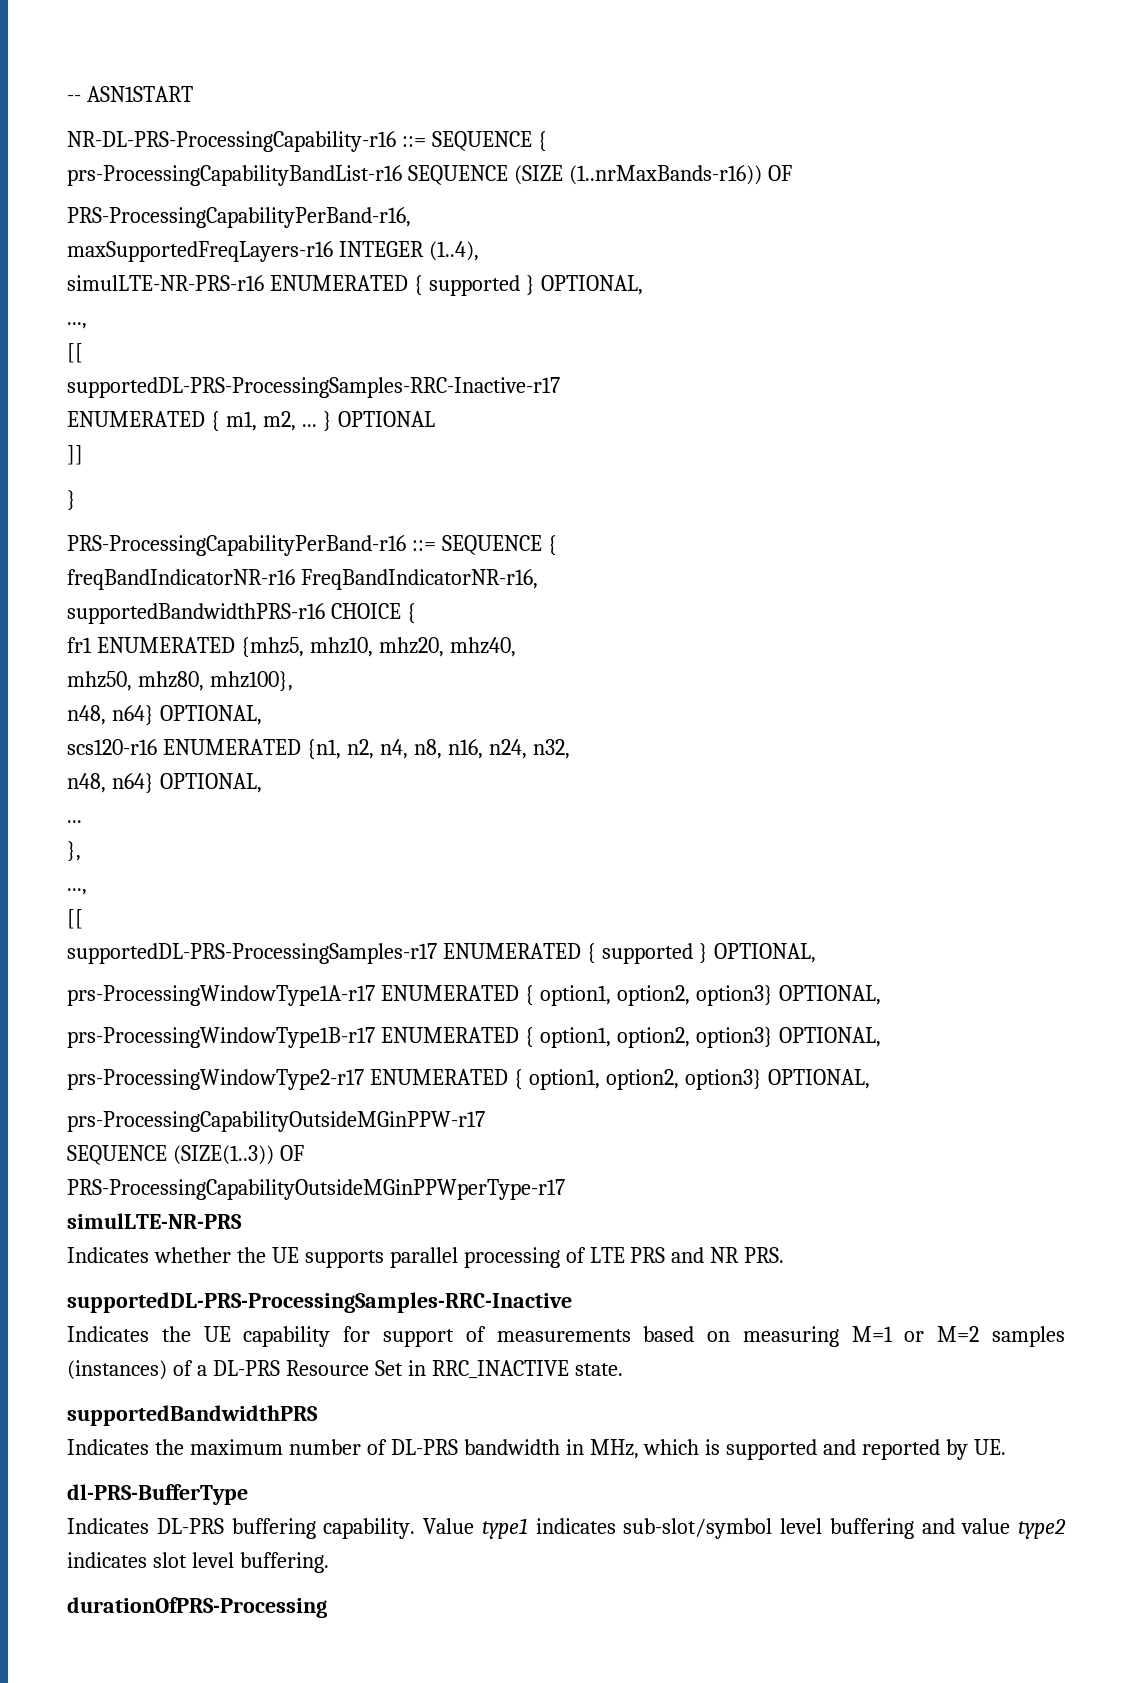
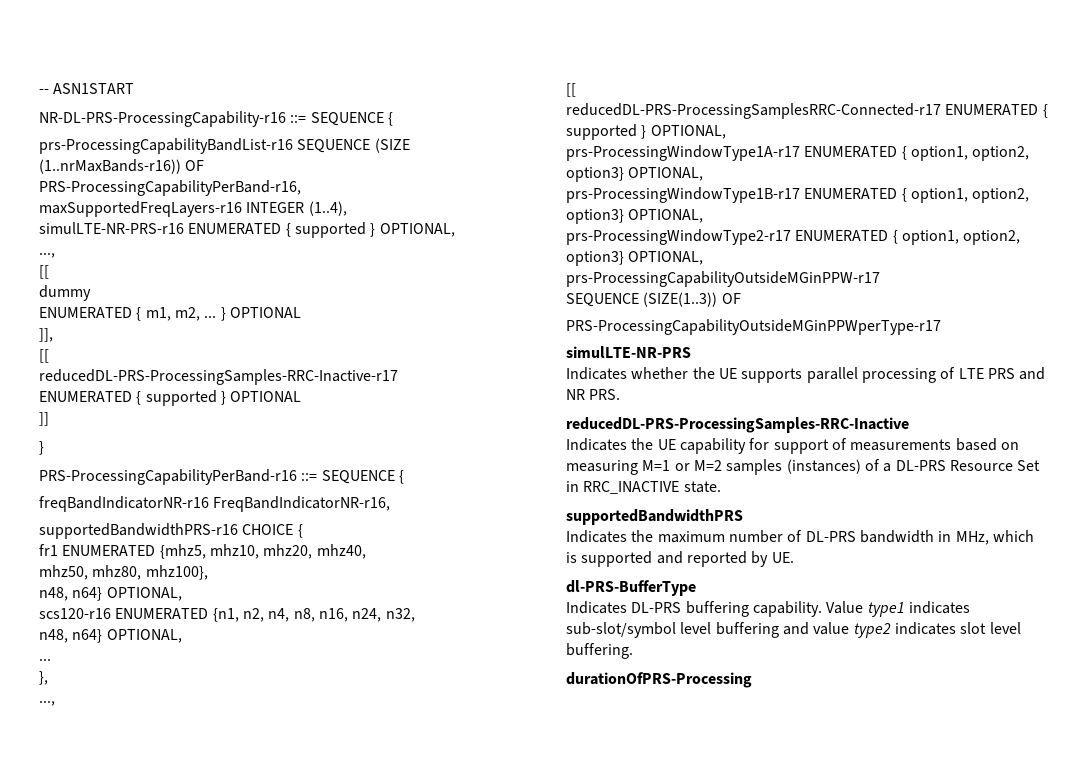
[67,377,560,398] supportedDL-PRS-ProcessingSamples-RRC-Inactive-r17 -> [39,285,91,301] dummy
(435, 419) none -> [39,328,53,342] [39,349,49,363] [39,369,398,385] [39,390,302,406] // ]], // [[ // reducedDL-PRS-ProcessingSamples-RRC-Inactive-r17 // ENUMERATED { supported } OPTIONAL
[67,943,437,964] supportedDL-PRS-ProcessingSamples-r17 -> [566,103,941,119] reducedDL-PRS-ProcessingSamplesRRC-Connected-r17
[67,1292,572,1313] supportedDL-PRS-ProcessingSamples-RRC-Inactive -> [566,417,909,433] reducedDL-PRS-ProcessingSamples-RRC-Inactive

